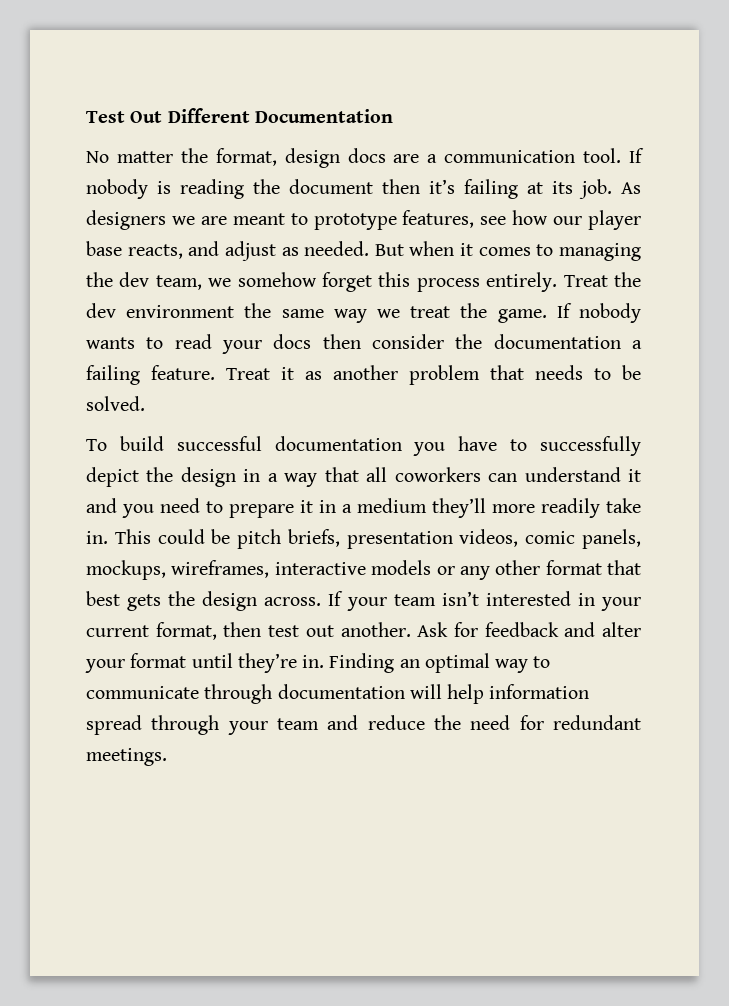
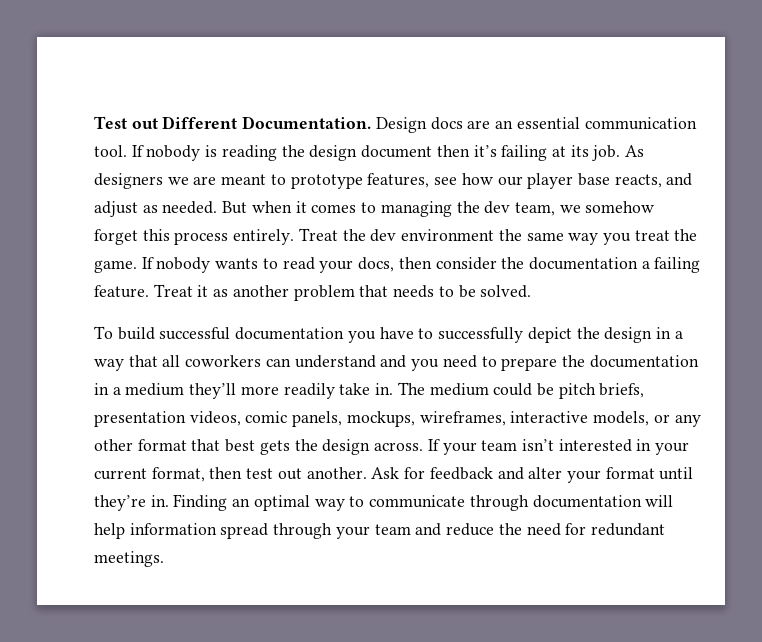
[130,108,393,123] [86,148,438,168] Out Different Documentation // No matter the format, design docs are a -> [131,116,580,133] out Different Documentation. Design docs are an essential
(280, 186) none -> [309,145,358,161] design
[376,309,400,318] we -> [602,233,631,245] you
[273,334,312,349] docs -> [358,257,395,272] docs,
[628,469,641,482] it -> (376, 361) none
[300,500,313,513] it -> [561,355,699,368] the documentation
[114,529,151,544] This -> [397,382,489,396] The medium
[371,560,432,575] models -> [593,411,650,426] models,

